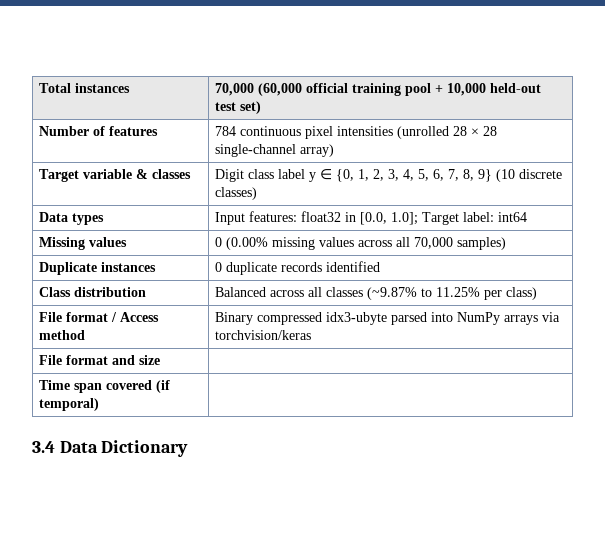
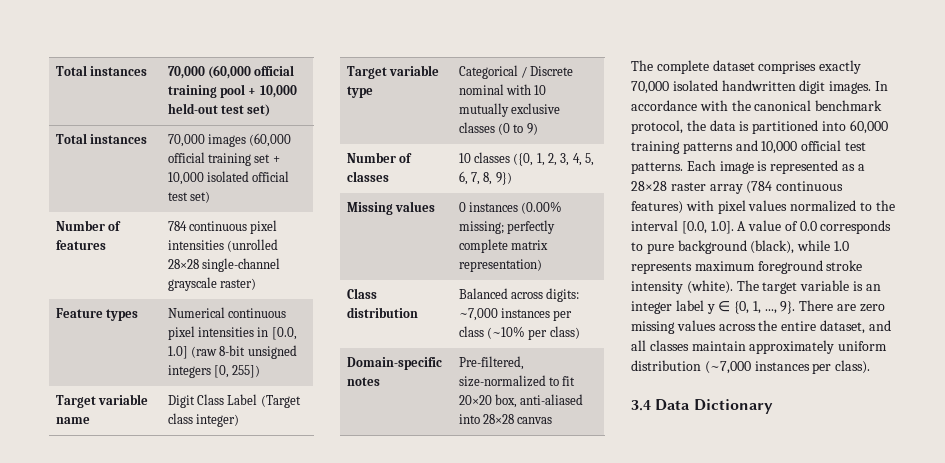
(262, 107) none -> [55,133,147,144] [167,133,292,147] [167,152,280,166] [167,171,290,185] [167,191,210,203] // Total instances | 70,000 images (60,000 official training set + 10,000 isolated official test set)
[453,126,498,136] [215,144,335,157] [39,169,192,182] [215,169,355,182] 28 × 28 single-channel array) // Target variable & classes | Digit class label y ∈ {0, -> [167,258,280,272] [167,277,256,291] [55,308,138,321] [167,307,286,318] [167,326,297,340] [167,345,297,359] [167,365,261,378] [55,394,148,408] [55,417,90,424] [167,394,301,408] [167,413,239,427] [346,65,439,79] [346,86,373,98] [458,65,574,79] [458,84,547,95] [458,103,560,117] [458,122,538,135] [346,152,412,163] [346,171,389,182] [458,152,534,166] 28×28 single-channel grayscale raster) // Feature types | Numerical continuous pixel intensities in [0.0, 1.0] (raw 8-bit unsigned integers [0, 255]) // Target variable name | Digit Class Label (Target class integer) // Target variable type | Categorical / Discrete nominal with 10 mutually exclusive classes (0 to 9) // Number of classes | 10 classes ({0,
[478,169,563,182] [215,187,258,200] [39,212,105,225] [215,211,528,225] [39,237,128,250] [215,237,507,250] [39,262,157,275] [215,261,381,275] [39,287,147,297] [215,287,538,300] [39,312,160,322] [39,330,86,340] [215,312,561,325] [215,330,312,340] [39,355,161,365] [39,380,171,393] [39,398,100,411] 9} (10 discrete classes) // Data types | Input features: float32 in [0.0, 1.0]; Target label: int64 // Missing values | 0 (0.00% missing values across all 70,000 samples) // Duplicate instances | 0 duplicate records identified // Class distribution | Balanced across all classes (~9.87% to 11.25% per class) // File format / Access method | Binary compressed idx3-ubyte parsed into NumPy arrays via torchvision/keras // File format and size | // Time span covered (if temporal) | -> [495,172,512,185] [346,201,435,215] [458,201,563,214] [458,220,555,234] [458,239,548,253] [458,259,542,272] [346,288,377,299] [346,307,418,318] [458,288,580,302] [458,308,573,321] [458,326,580,340] [346,357,442,370] [346,377,380,386] [458,356,524,370] [458,375,576,387] [458,394,584,408] [458,414,553,424] [631,60,862,74] [631,80,888,94] [631,100,883,111] [631,120,888,134] [631,140,866,154] [631,160,865,174] [631,181,844,194] [631,200,895,214] [631,220,892,234] [631,240,849,254] [631,260,863,274] [631,280,881,294] [631,300,885,314] [631,320,891,334] [631,340,888,354] [631,360,871,374] 9}) // Missing values | 0 instances (0.00% missing; perfectly complete matrix representation) // Class distribution | Balanced across digits: ~7,000 instances per class (~10% per class) // Domain-specific notes | Pre-filtered, size-normalized to fit 20×20 box, anti-aliased into 28×28 canvas // The complete dataset comprises exactly 70,000 isolated handwritten digit images. In accordance with the canonical benchmark protocol, the data is partitioned into 60,000 training patterns and 10,000 official test patterns. Each image is represented as a 28×28 raster array (784 continuous features) with pixel values normalized to the interval [0.0, 1.0]. A value of 0.0 corresponds to pure background (black), while 1.0 represents maximum foreground stroke intensity (white). The target variable is an integer label y ∈ {0, 1, ..., 9}. There are zero missing values across the entire dataset, and all classes maintain approximately uniform distribution (~7,000 instances per class).

